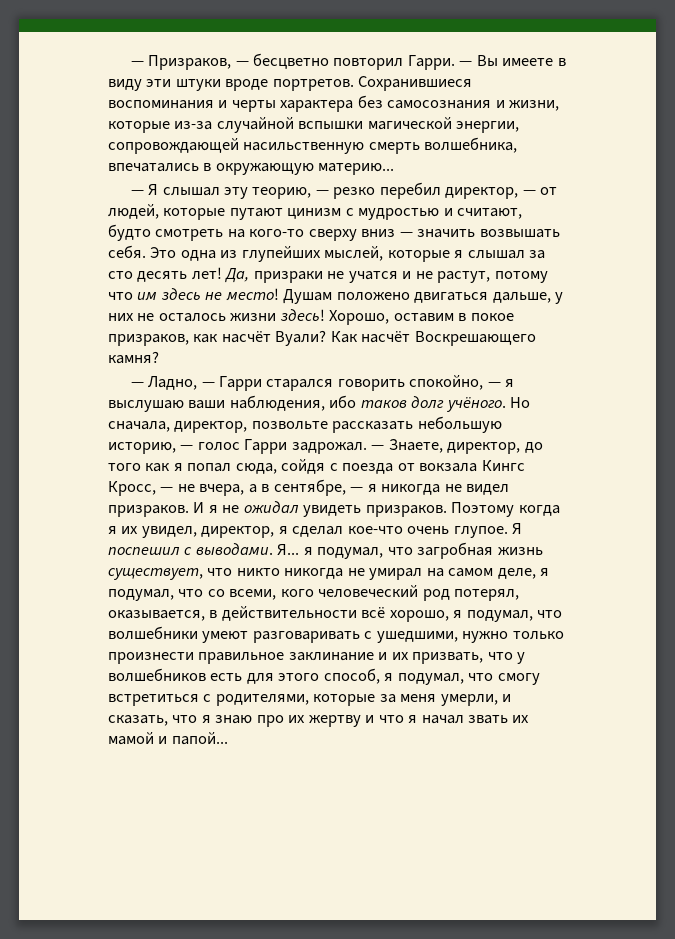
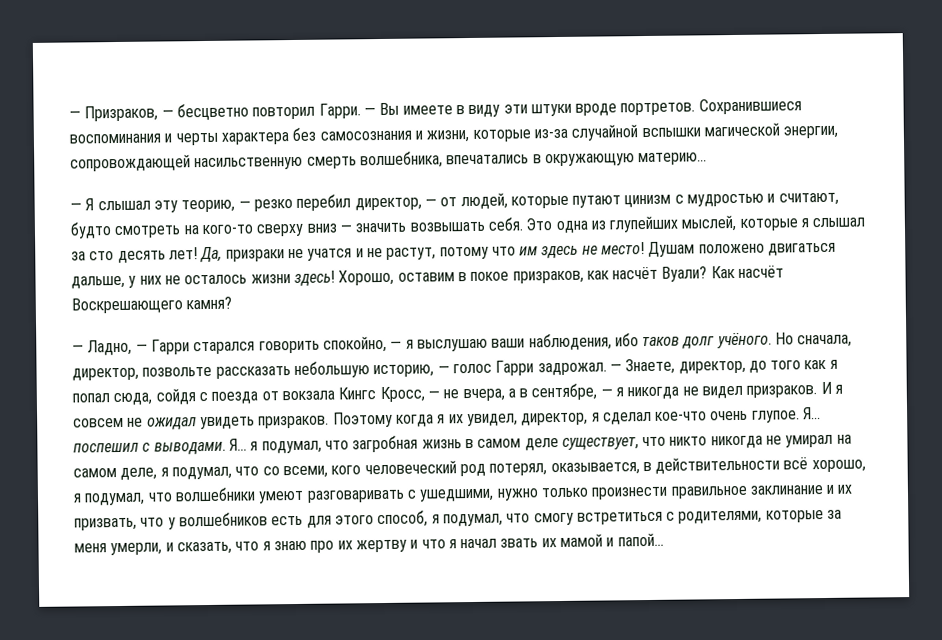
(218, 509) none -> [73,417,124,428] совсем
[512,523,523,534] Я -> [803,407,822,420] Я…
(543, 551) none -> [464,438,559,451] в самом деле

